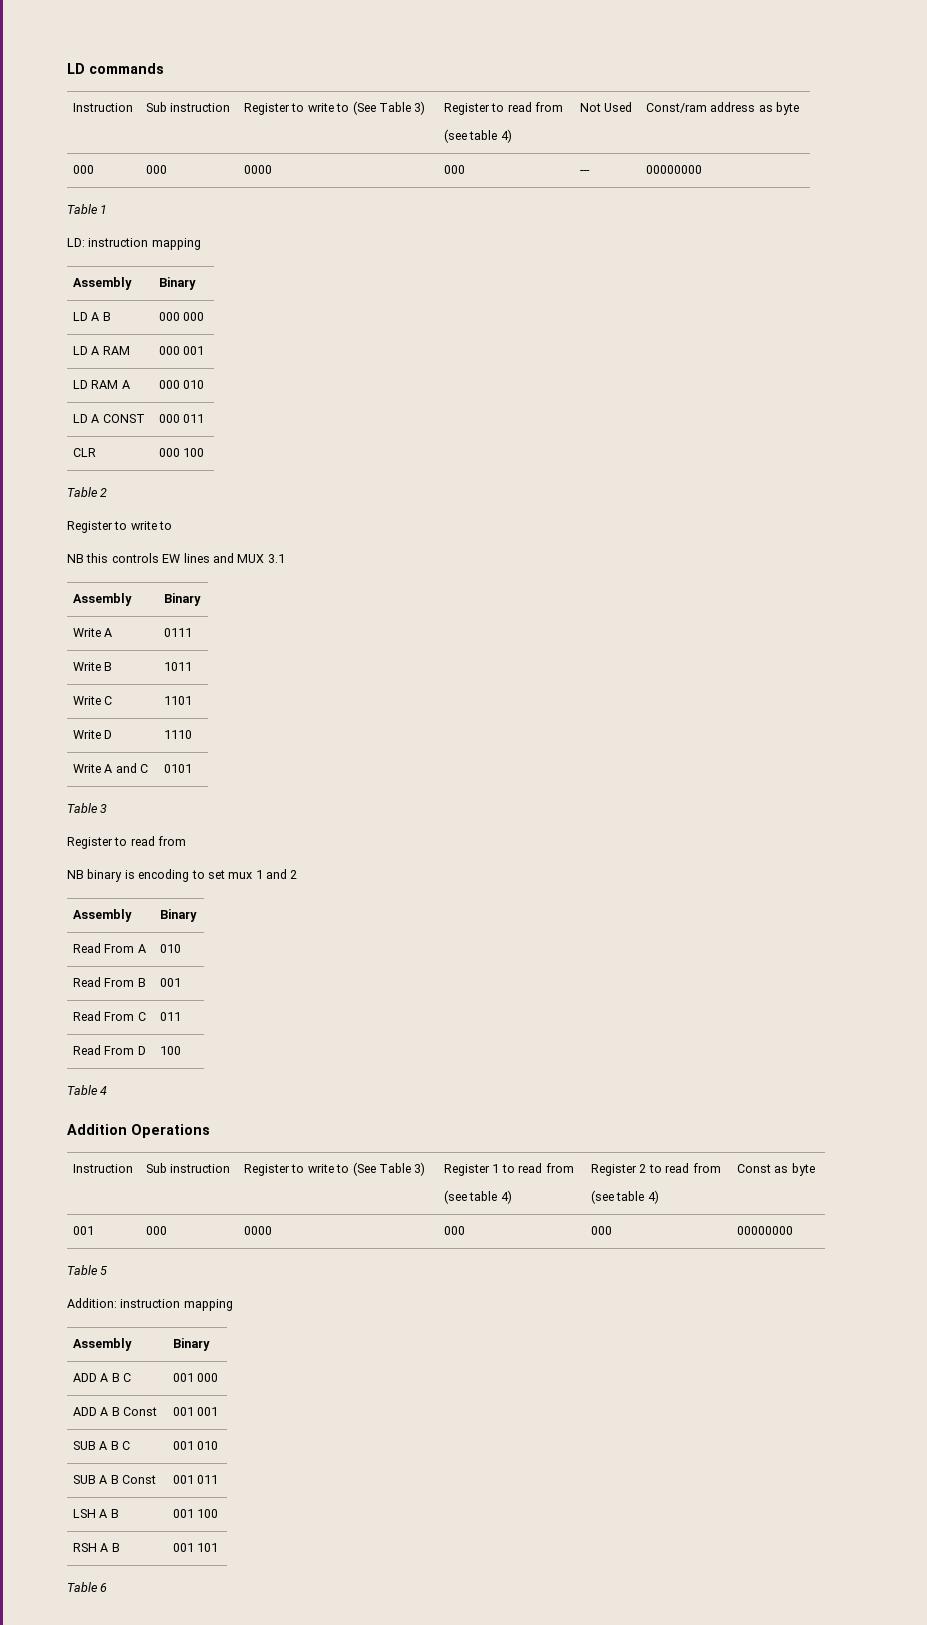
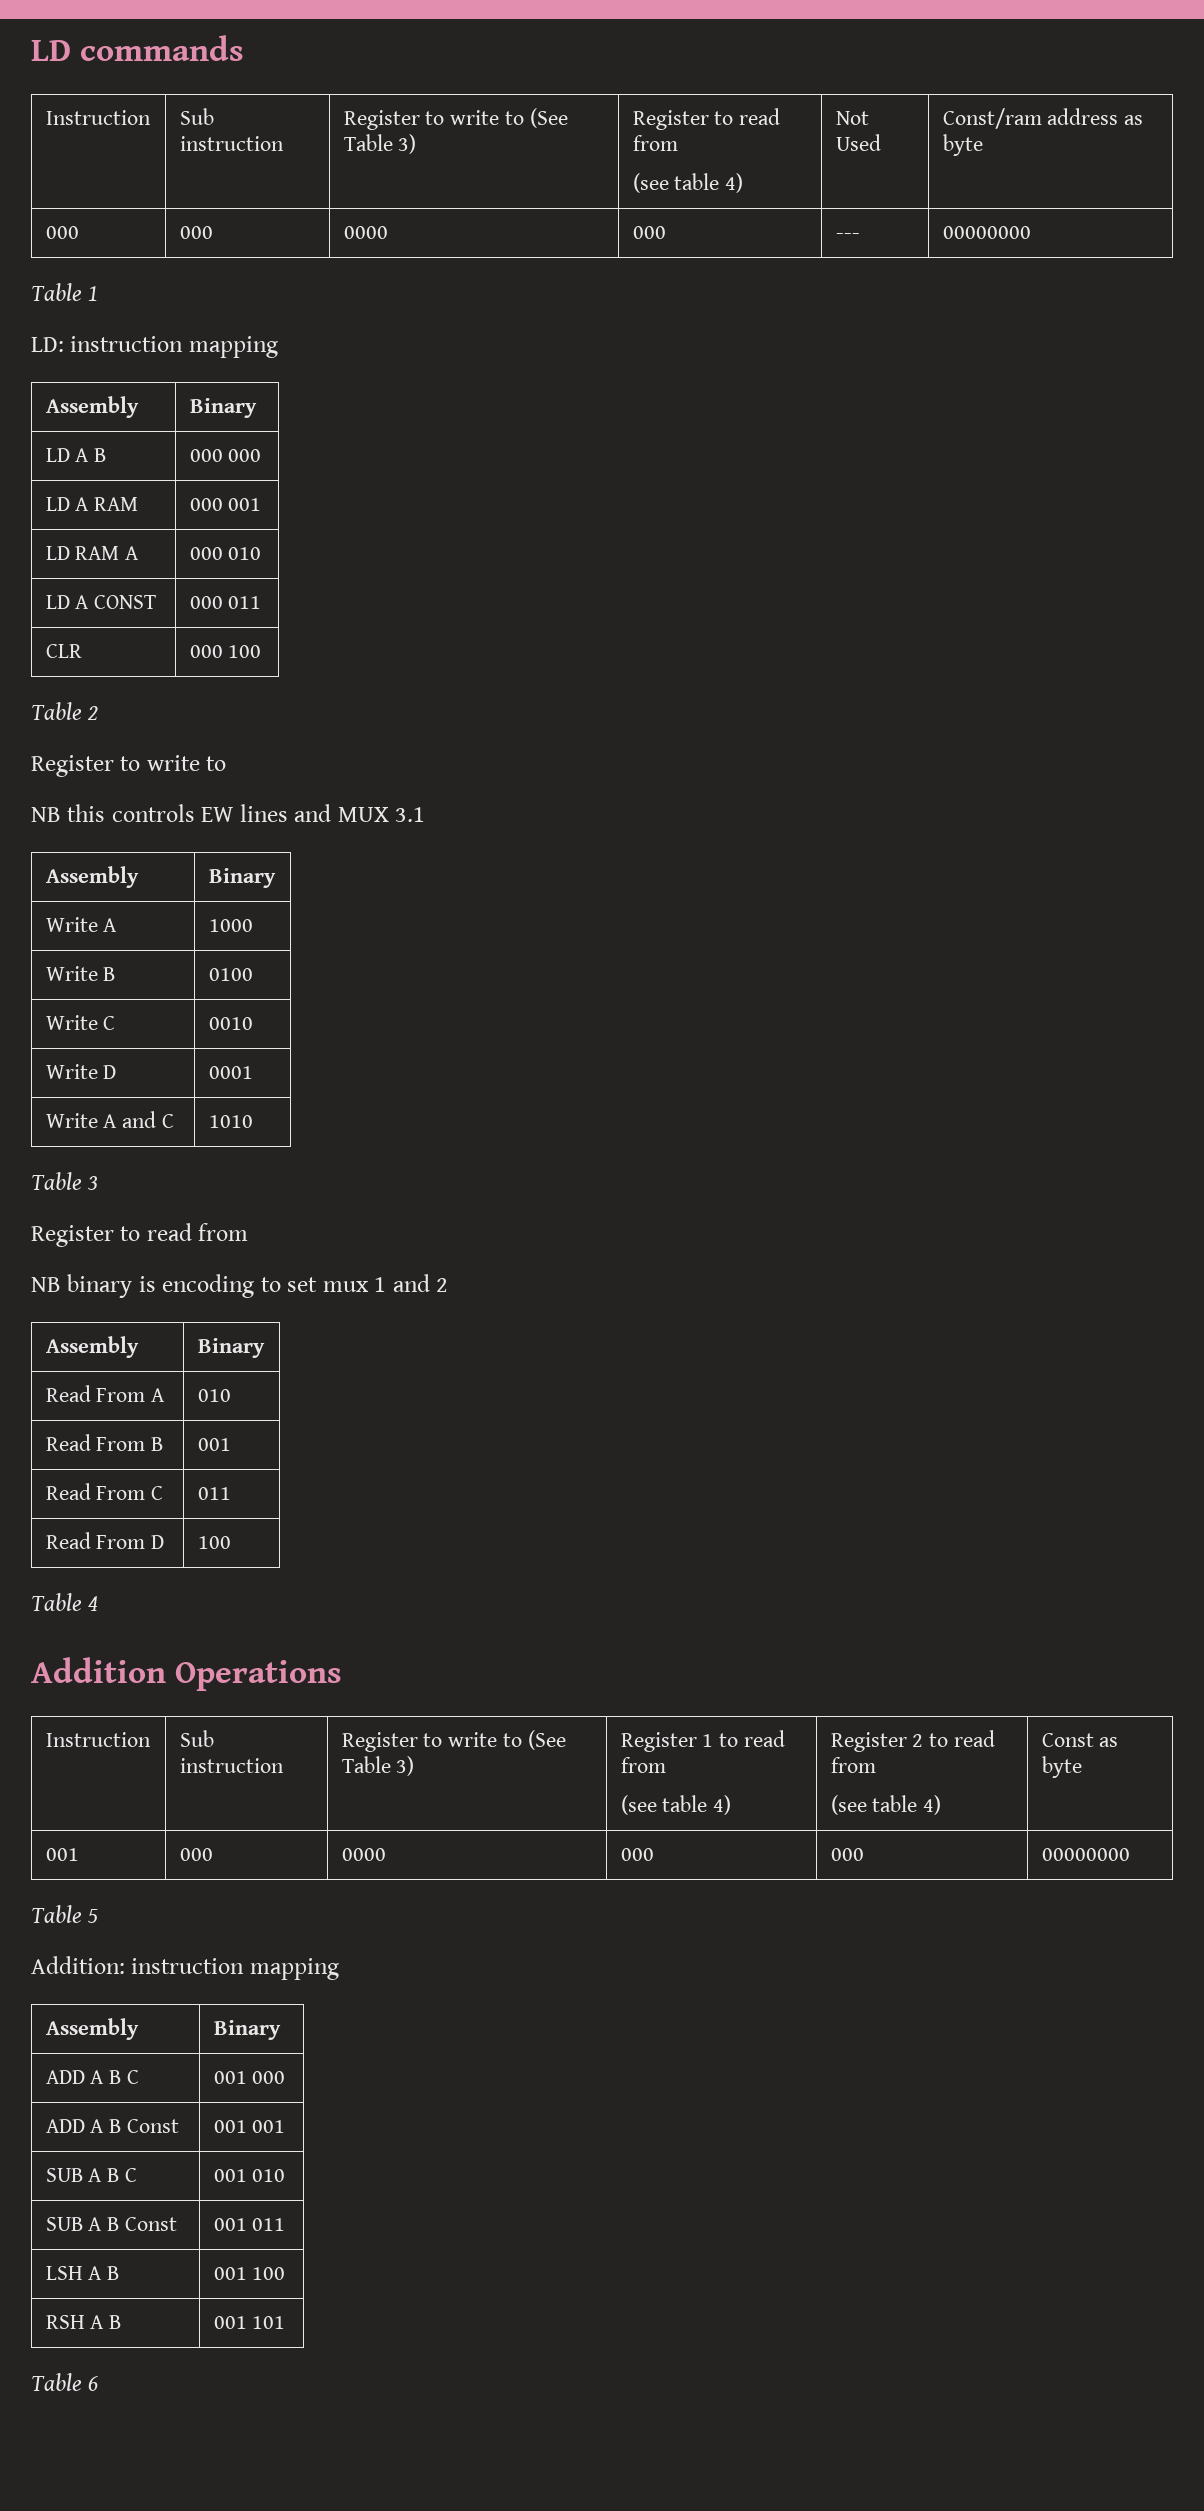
[164,628,193,637] 0111 -> [208,919,253,932] 1000
[164,662,193,671] 1011 -> [208,968,253,981] 0100
[164,696,193,705] 1101 -> [208,1017,253,1030] 0010
[164,730,193,739] 1110 -> [208,1066,253,1079] 0001
[164,764,193,773] 0101 -> [208,1115,253,1128] 1010

